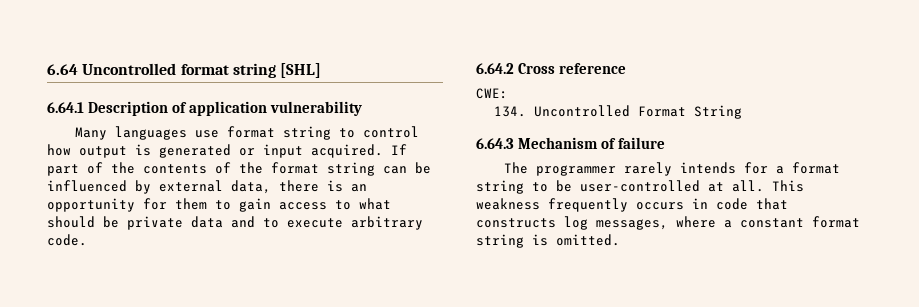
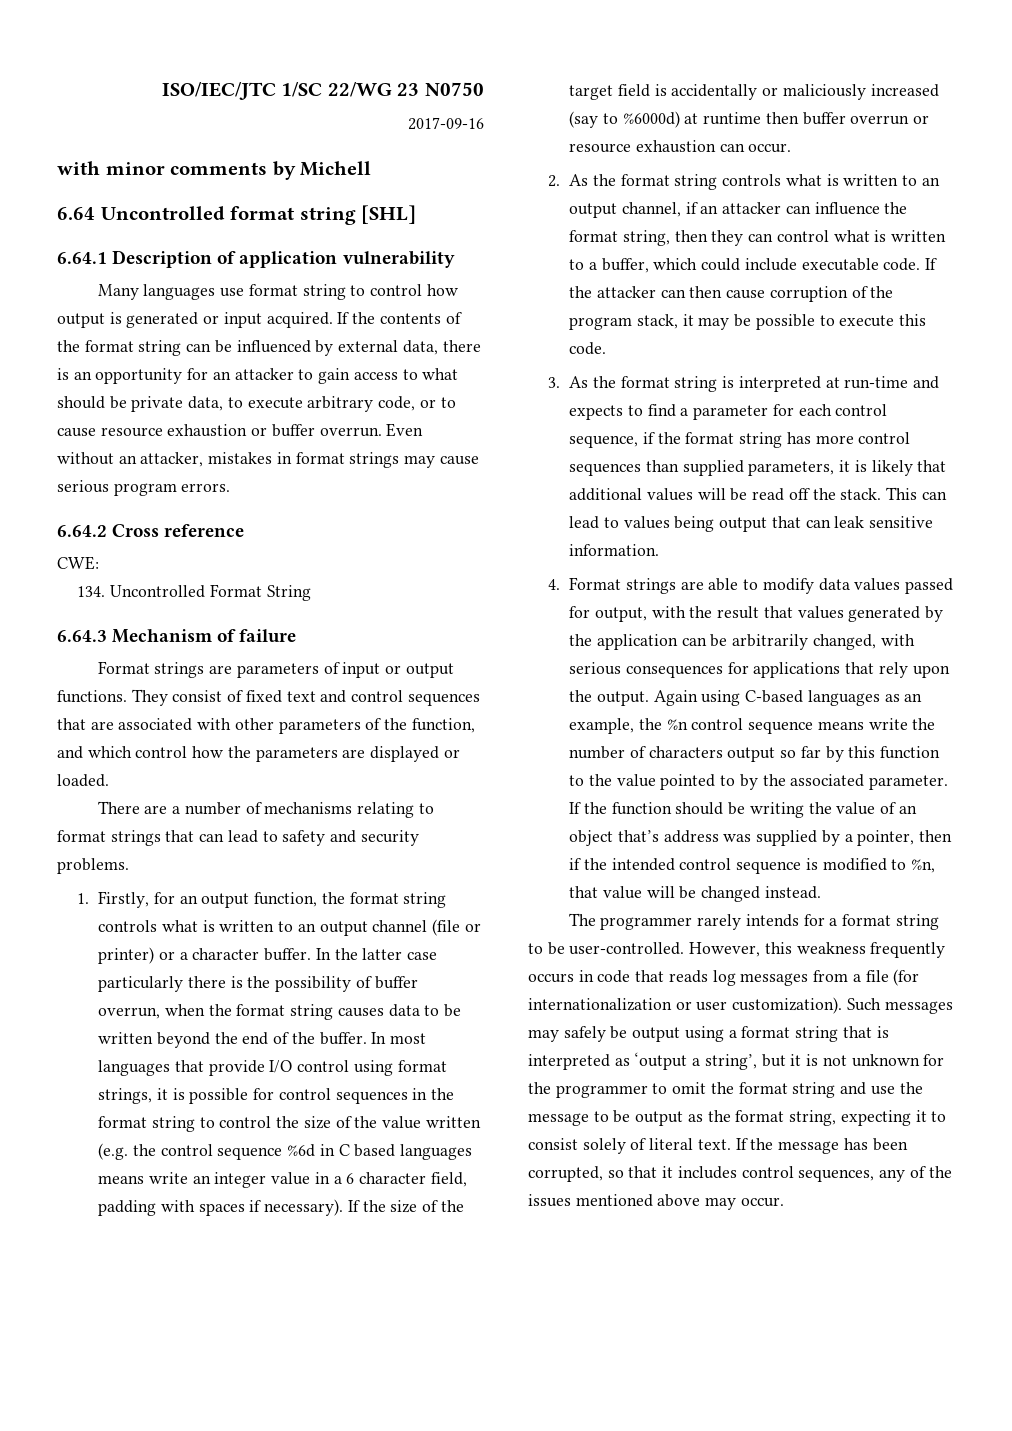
(47, 69) none -> [161,82,485,100] [408,117,484,130] [57,161,372,180] ISO/IEC/JTC 1/SC 22/WG 23 N0750 // 2017-09-16 // with minor comments by Michell //
[47,162,103,176] part of -> (350, 318) none
[175,198,207,210] them -> [212,368,294,380] an attacker
[191,216,255,228] data and -> [188,396,224,411] data,
[47,234,87,246] code. -> [378,396,456,411] [57,423,424,437] [57,452,479,468] [57,480,231,496] code, or to cause resource exhaustion or buffer overrun. Even without an attacker, mistakes in format strings may cause serious program errors.
(666, 143) none -> [97,661,454,678] [57,689,480,706] [57,718,475,734] [57,746,460,762] [57,774,109,787] [97,801,434,818] [57,830,419,846] [57,858,129,874] [77,891,447,908] [98,919,481,936] [98,947,437,964] [98,976,418,992] [98,1004,461,1020] [98,1032,426,1048] [98,1060,447,1076] [98,1088,454,1104] [98,1116,481,1132] [98,1143,472,1160] [98,1172,467,1188] [98,1199,464,1216] [569,84,939,100] [569,111,929,128] [569,140,792,153] [548,174,940,190] [569,202,908,218] [569,230,946,246] [569,258,937,273] [569,286,894,302] [569,314,926,330] [569,342,607,355] [548,376,939,392] [569,404,888,420] [569,432,911,448] [569,460,947,476] [569,487,947,501] [569,516,933,532] [569,544,660,556] [548,577,953,594] [569,606,943,622] [569,634,915,650] [569,662,950,678] [569,690,923,706] [569,718,936,734] [569,746,940,762] [569,774,948,790] [569,802,917,818] [569,830,952,846] [569,858,935,874] [569,886,821,902] // Format strings are parameters of input or output functions. They consist of fixed text and control sequences that are associated with other parameters of the function, and which control how the parameters are displayed or loaded. // There are a number of mechanisms relating to format strings that can lead to safety and security problems. // 1. Firstly, for an output function, the format string controls what is written to an output channel (file or printer) or a character buffer. In the latter case particularly there is the possibility of buffer overrun, when the format string causes data to be written beyond the end of the buffer. In most languages that provide I/O control using format strings, it is possible for control sequences in the format string to control the size of the value written (e.g. the control sequence %6d in C based languages means write an integer value in a 6 character field, padding with spaces if necessary). If the size of the target field is accidentally or maliciously increased (say to %6000d) at runtime then buffer overrun or resource exhaustion can occur. // 2. As the format string controls what is written to an output channel, if an attacker can influence the format string, then they can control what is written to a buffer, which could include executable code. If the attacker can then cause corruption of the program stack, it may be possible to execute this code. // 3. As the format string is interpreted at run-time and expects to find a parameter for each control sequence, if the format string has more control sequences than supplied parameters, it is likely that additional values will be read off the stack. This can lead to values being output that can leak sensitive information. // 4. Format strings are able to modify data values passed for output, with the result that values generated by the application can be arbitrarily changed, with serious consequences for applications that rely upon the output. Again using C-based languages as an example, the %n control sequence means write the number of characters output so far by this function to the value pointed to by the associated parameter. If the function should be writing the value of an object that’s address was supplied by a pointer, then if the intended control sequence is modified to %n, that value will be changed instead.
[580,180,804,192] user-controlled at all. This -> [569,942,792,957] user-controlled. However, this
[476,216,860,230] [476,234,620,248] constructs log messages, where a constant format string is omitted. -> [668,969,920,986] [528,997,953,1014] [528,1026,889,1042] [528,1052,945,1070] [528,1082,923,1098] [528,1110,947,1126] [528,1138,908,1154] [528,1166,952,1182] [528,1194,784,1210] reads log messages from a file (for internationalization or user customization). Such messages may safely be output using a format string that is interpreted as ‘output a string’, but it is not unknown for the programmer to omit the format string and use the message to be output as the format string, expecting it to consist solely of literal text. If the message has been corrupted, so that it includes control sequences, any of the issues mentioned above may occur.

